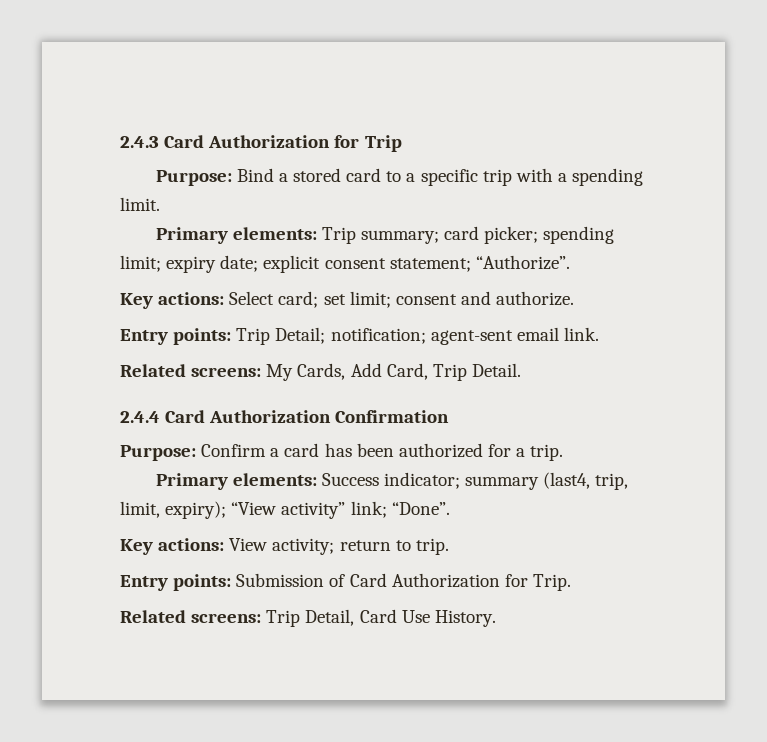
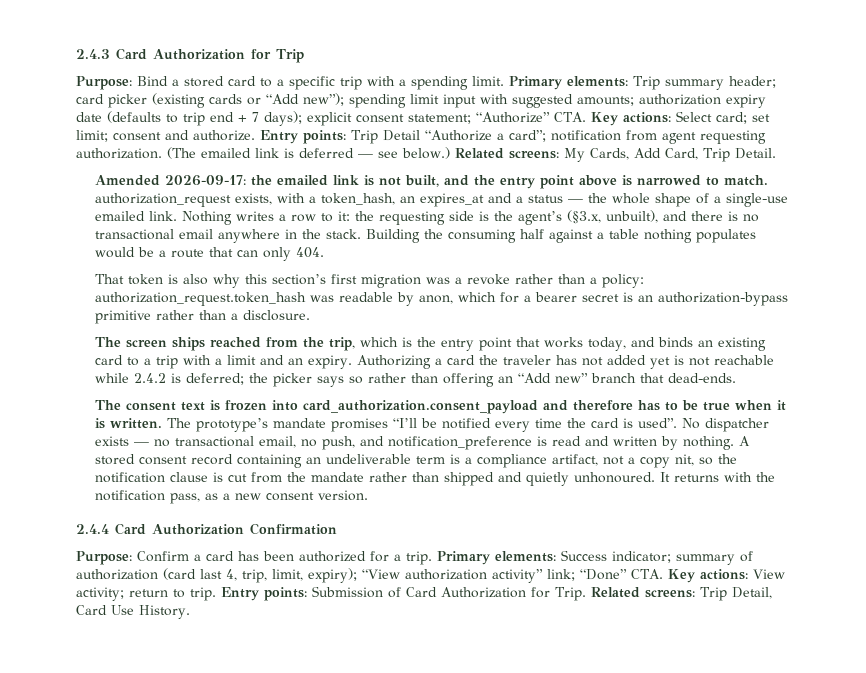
(160, 204) // -> (504, 81) none
[361,226,615,244] [120,255,259,273] summary; card picker; spending limit; expiry date; -> [664,76,776,90] [76,93,766,108] [76,111,302,126] summary header; card picker (existing cards or “Add new”); spending limit input with suggested amounts; authorization expiry date (defaults to trip end + 7 days);
[475,255,570,270] “Authorize”. // -> [476,112,586,123] “Authorize” CTA.
(575, 298) // -> (255, 135) none
[275,327,599,345] Detail; notification; agent-sent email link. // -> [382,130,766,144] [76,147,450,159] Detail “Authorize a card”; notification from agent requesting authorization. (The emailed link is deferred — see below.)
(521, 370) none -> [94,175,768,189] [94,193,788,207] [94,210,759,225] [94,229,756,243] [94,247,324,261] [94,274,644,288] [94,292,788,306] [94,310,310,324] [94,337,766,351] [94,355,774,369] [94,373,736,387] [94,400,786,414] [94,418,769,432] [94,436,750,450] [94,454,737,468] [94,472,775,486] [94,490,368,504] // Amended 2026-09-17: the emailed link is not built, and the entry point above is narrowed to match. authorization_request exists, with a token_hash, an expires_at and a status — the whole shape of a single-use emailed link. Nothing writes a row to it: the requesting side is the agent’s (§3.x, unbuilt), and there is no transactional email anywhere in the stack. Building the consuming half against a table nothing populates would be a route that can only 404. // That token is also why this section’s first migration was a revoke rather than a policy: authorization_request.token_hash was readable by anon, which for a bearer secret is an authorization-bypass primitive rather than a disclosure. // The screen ships reached from the trip, which is the entry point that works today, and binds an existing card to a trip with a limit and an expiry. Authorizing a card the traveler has not added yet is not reachable while 2.4.2 is deferred; the picker says so rather than offering an “Add new” branch that dead-ends. // The consent text is frozen into card_authorization.consent_payload and therefore has to be true when it is written. The prototype’s mandate promises “I’ll be notified every time the card is used”. No dispatcher exists — no transactional email, no push, and notification_preference is read and written by nothing. A stored consent record containing an undeliverable term is a compliance artifact, not a copy nit, so the notification clause is cut from the mandate rather than shipped and quietly unhonoured. It returns with the notification pass, as a new consent version.
(564, 452) // -> (432, 558) none
[543,472,591,489] (last4, -> [740,551,753,562] [76,568,237,581] of authorization (card last 4,
(277, 508) none -> [405,569,487,580] authorization
[391,502,450,515] “Done”. // -> [580,569,663,580] “Done” CTA.
(449, 546) // -> (216, 594) none
(571, 582) // -> (586, 594) none

